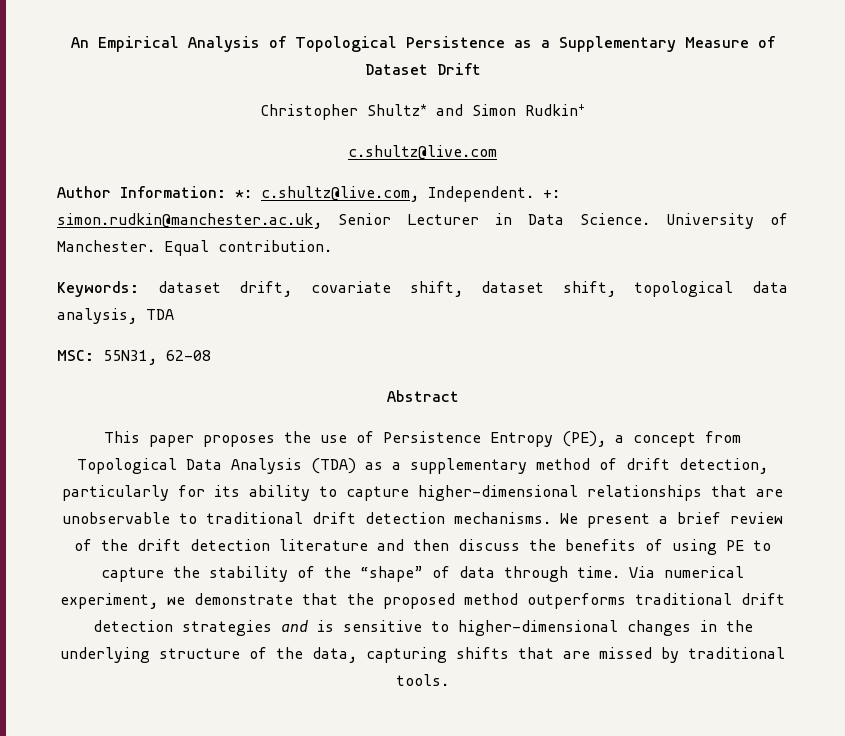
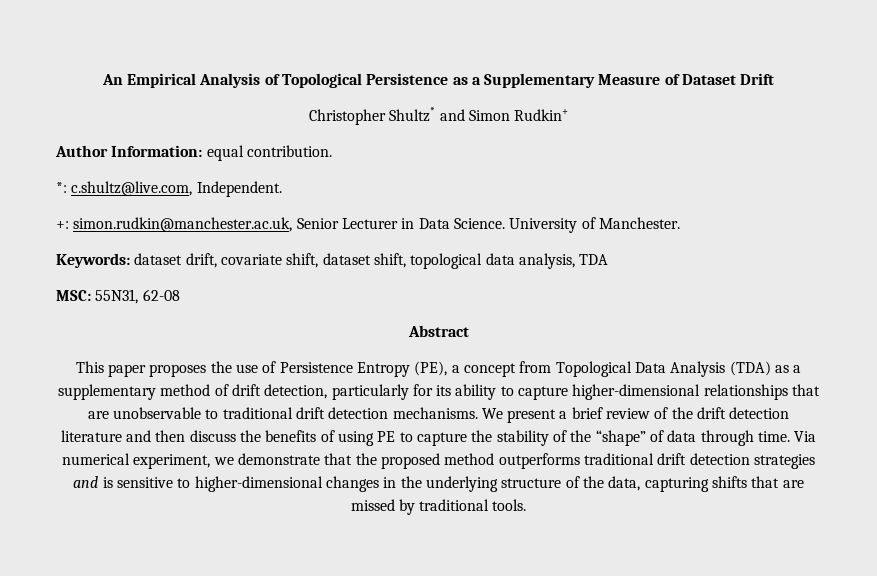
[348,145,497,160] // c.shultz@live.com -> (569, 115) none
(226, 192) none -> [206,145,332,161] equal contribution. //
(534, 194) none -> (282, 189) //
[164,240,332,256] Equal contribution. -> (680, 223) none

